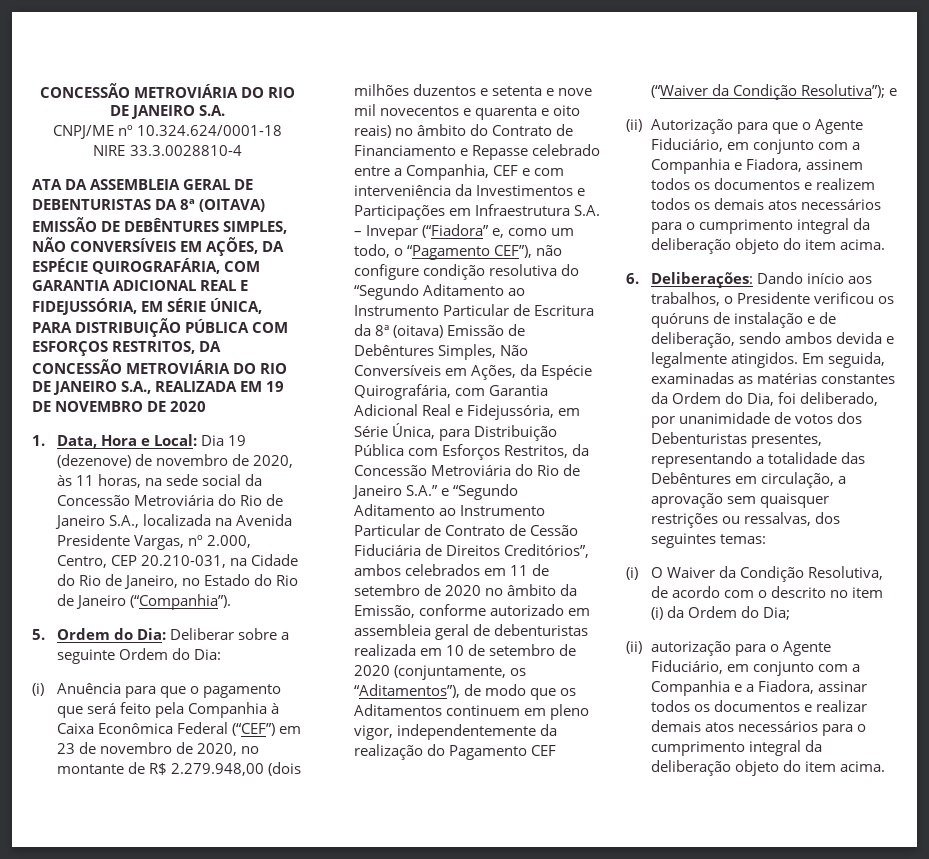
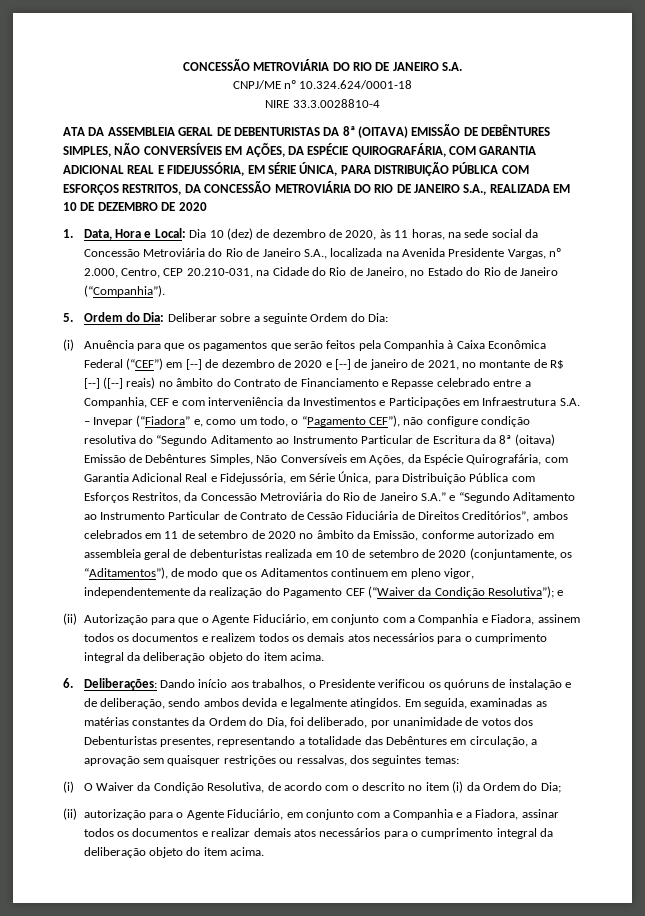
[266,381,285,392] [32,401,144,412] 19 DE NOVEMBRO -> [63,202,158,211] 10 DE DEZEMBRO
[227,435,246,446] [56,454,228,468] 19 (dezenove) de novembro -> [209,228,326,240] 10 (dez) de dezembro
[189,684,281,698] [56,702,151,718] o pagamento que será feito -> [187,340,356,351] os pagamentos que serão feitos
[56,742,259,756] [56,762,301,776] [353,84,592,96] [353,104,580,120] 23 de novembro de 2020, no montante de R$ 2.279.948,00 (dois milhões duzentos e setenta e nove mil novecentos e quarenta e oito -> [185,359,565,370] [83,377,124,389] [--] de dezembro de 2020 e [--] de janeiro de 2021, no montante de R$ [--] ([--]

